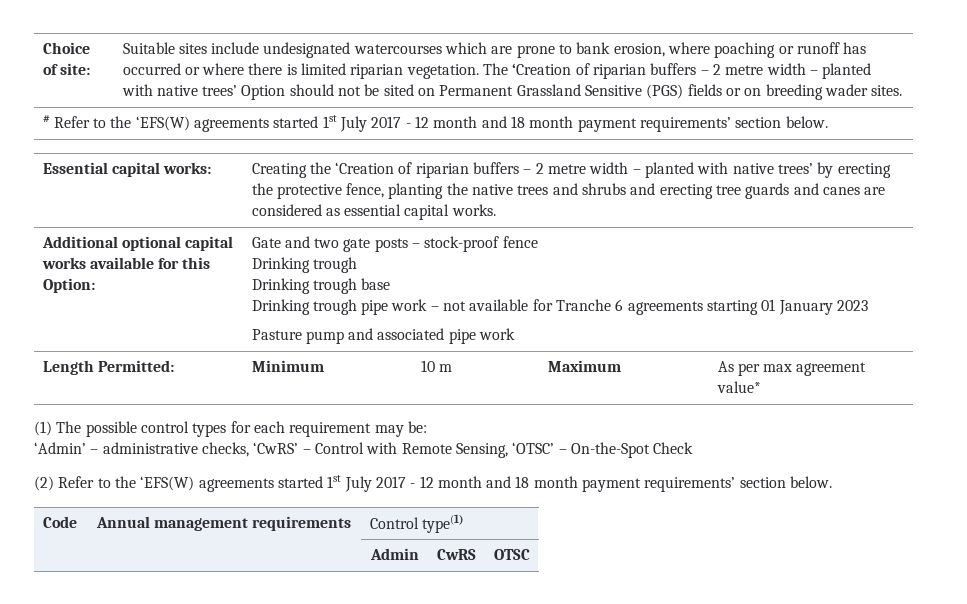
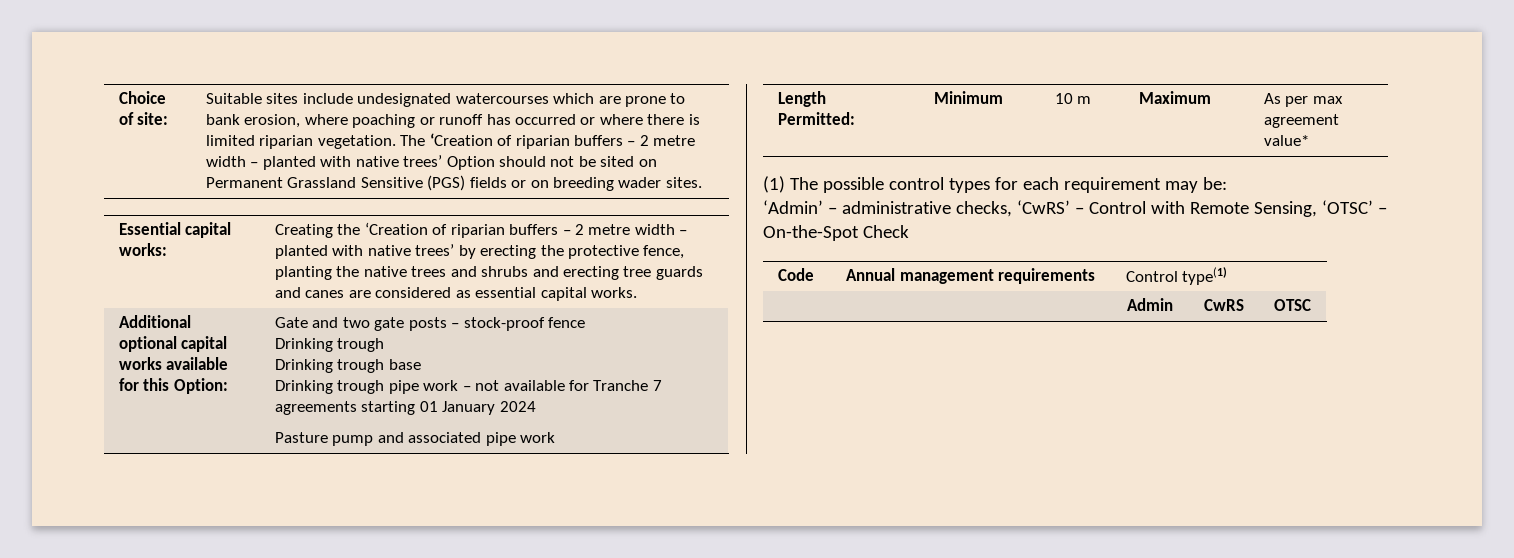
[42,115,828,132] // # Refer to the ‘EFS(W) agreements started 1st July 2017 - 12 month and 18 month payment requirements’ section below. -> (702, 182) none
[615,299,624,311] 6 -> [652,380,662,391] 7
[836,300,868,311] 2023 -> [499,401,536,412] 2024
[34,475,833,492] // (2) Refer to the ‘EFS(W) agreements started 1st July 2017 - 12 month and 18 month payment requirements’ section below. -> (909, 231) none

